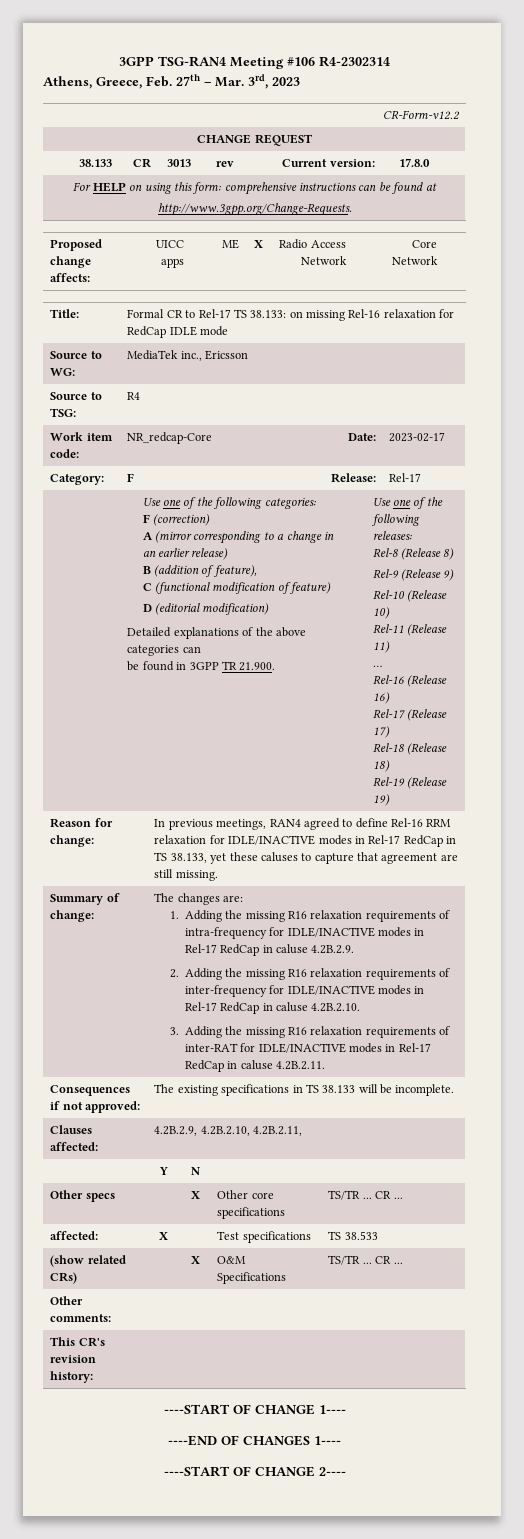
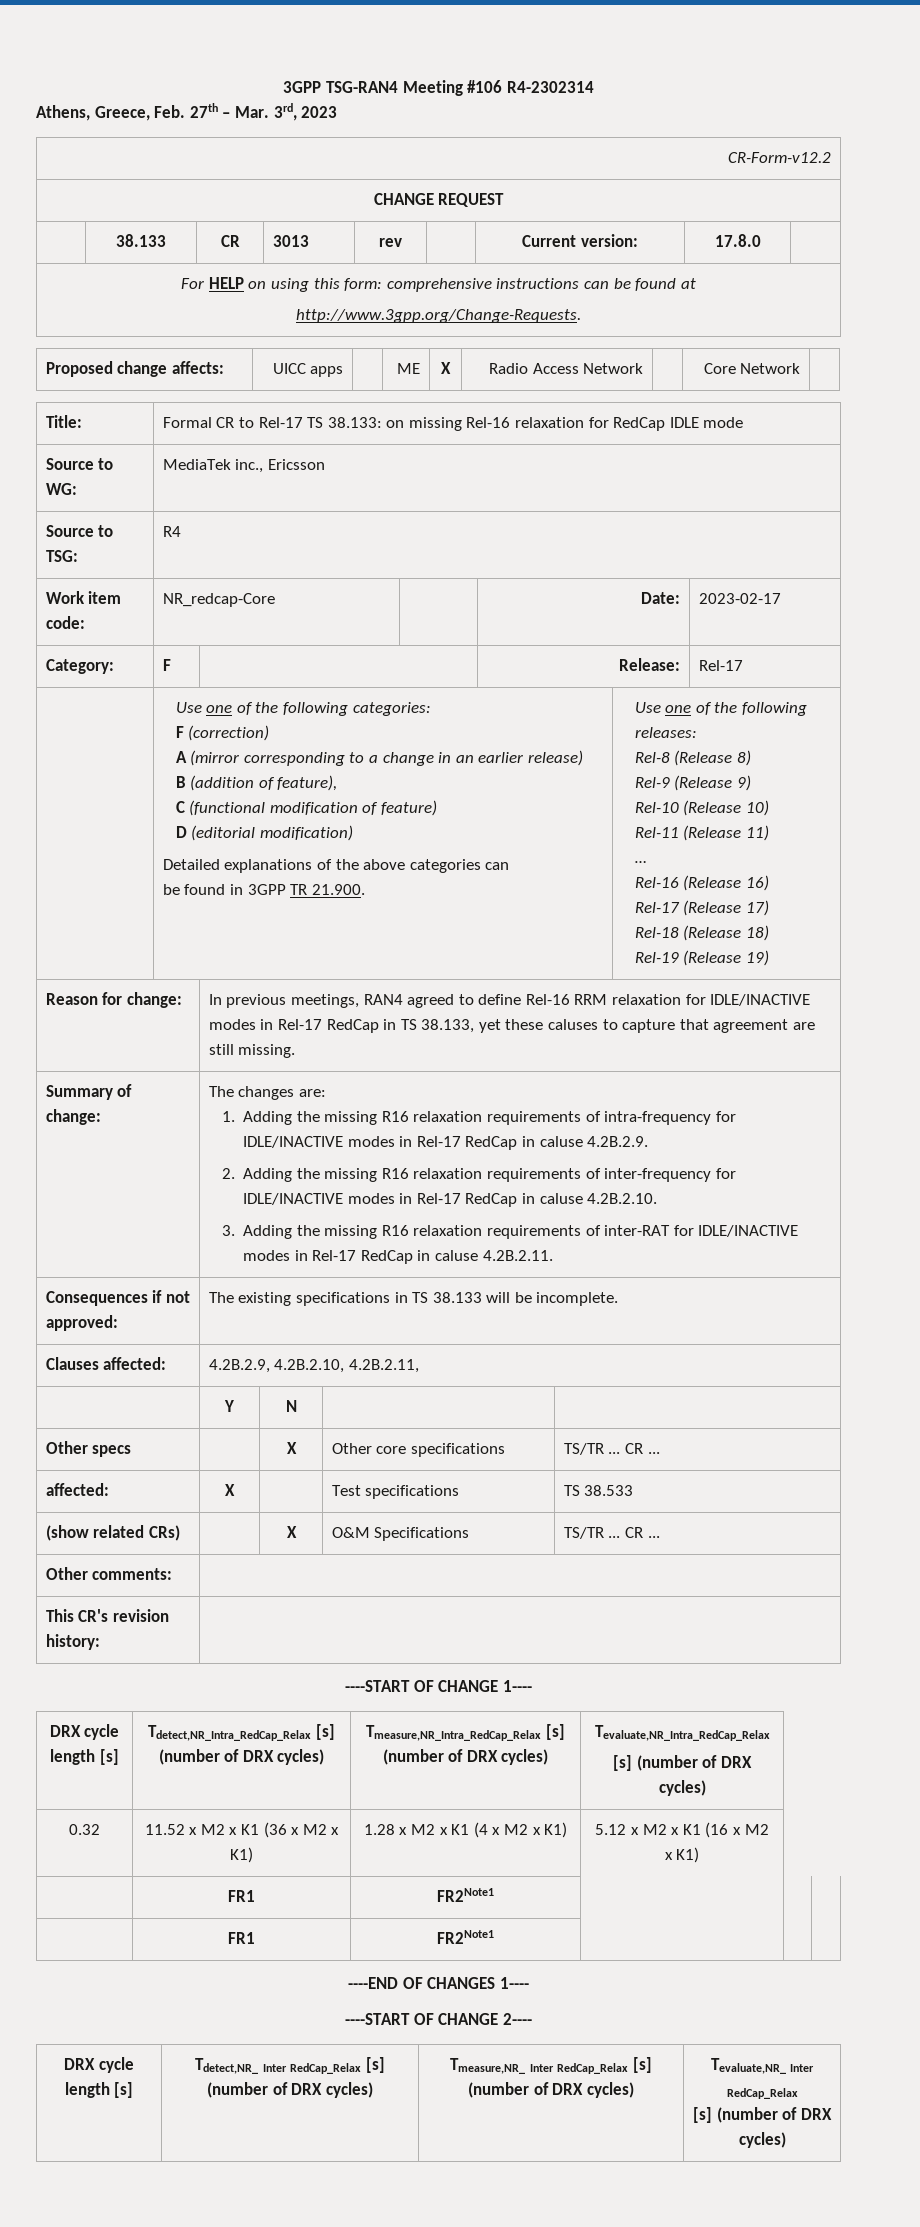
(346, 1409) none -> [49,1724,120,1740] [50,1749,119,1765] [148,1724,335,1741] [158,1749,325,1765] [366,1724,565,1741] [382,1749,549,1765] [594,1725,770,1741] [613,1755,752,1771] [658,1780,706,1796] [69,1824,100,1835] [144,1822,340,1838] [230,1847,254,1863] [363,1822,568,1838] [595,1822,769,1838] [664,1847,700,1863] [228,1890,256,1902] [437,1888,494,1902] [228,1932,256,1944] [437,1930,494,1944] // DRX cycle length [s] | Tdetect,NR_Intra_RedCap_Relax [s] (number of DRX cycles) | Tmeasure,NR_Intra_RedCap_Relax [s] (number of DRX cycles) | Tevaluate,NR_Intra_RedCap_Relax // [s] (number of DRX cycles) // 0.32 | 11.52 x M2 x K1 (36 x M2 x K1) | 1.28 x M2 x K1 (4 x M2 x K1) | 5.12 x M2 x K1 (16 x M2 x K1) // | FR1 | FR2Note1 | | | // | FR1 | FR2Note1 | | |
(346, 1471) none -> [64,2057,134,2073] [64,2082,134,2098] [195,2057,385,2074] [207,2082,373,2098] [450,2057,652,2074] [468,2082,634,2098] [710,2058,815,2074] [726,2088,798,2099] [693,2107,832,2123] [738,2132,786,2148] // DRX cycle length [s] | Tdetect,NR_ Inter RedCap_Relax [s] (number of DRX cycles) | Tmeasure,NR_ Inter RedCap_Relax [s] (number of DRX cycles) | Tevaluate,NR_ Inter RedCap_Relax // [s] (number of DRX cycles)

